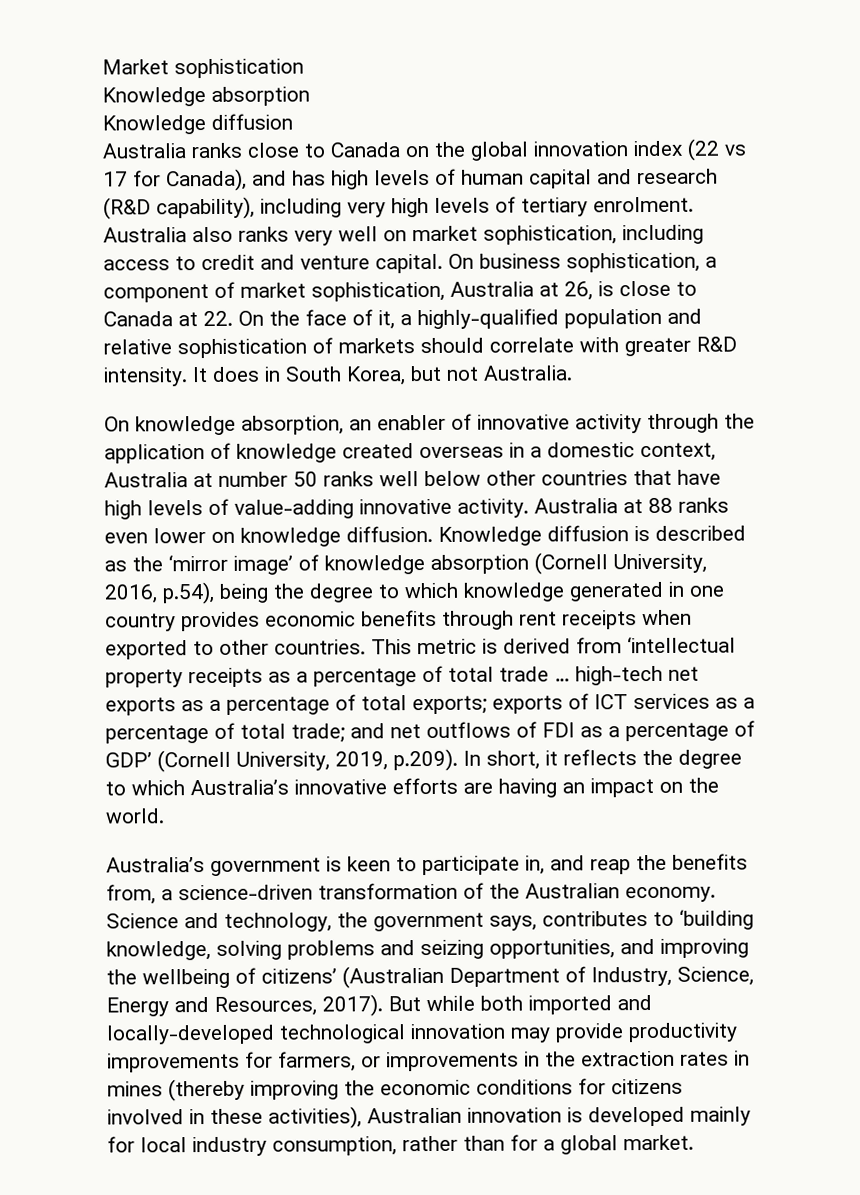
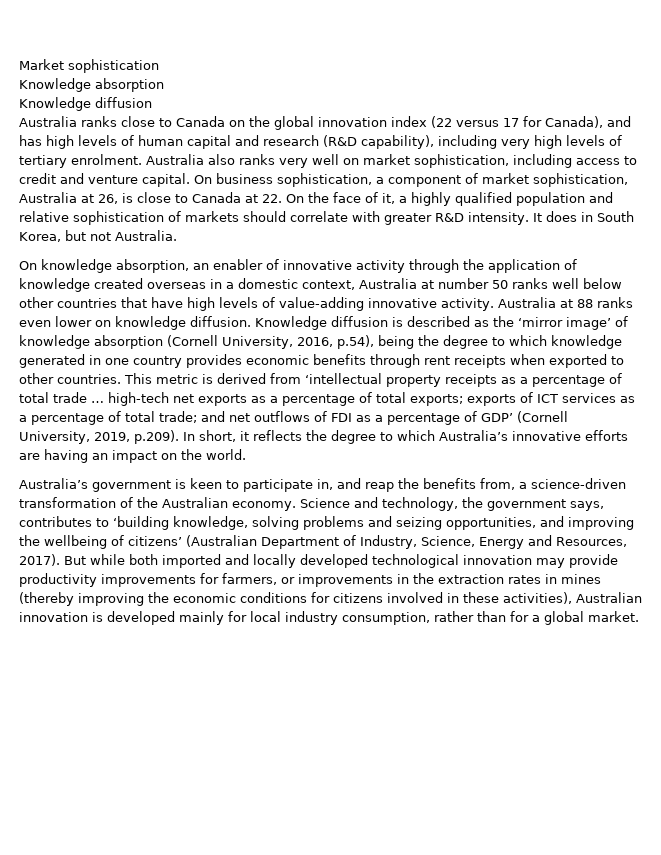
[724,144,746,156] vs -> [456,120,499,127] versus
[417,308,559,330] highly-qualified -> [411,192,512,206] highly qualified
[106,1024,275,1045] locally-developed -> [253,554,368,568] locally developed

